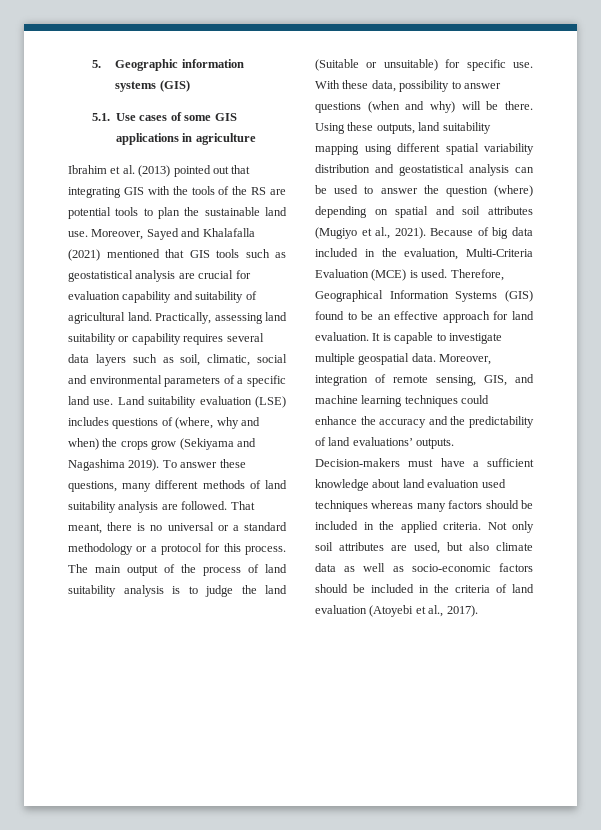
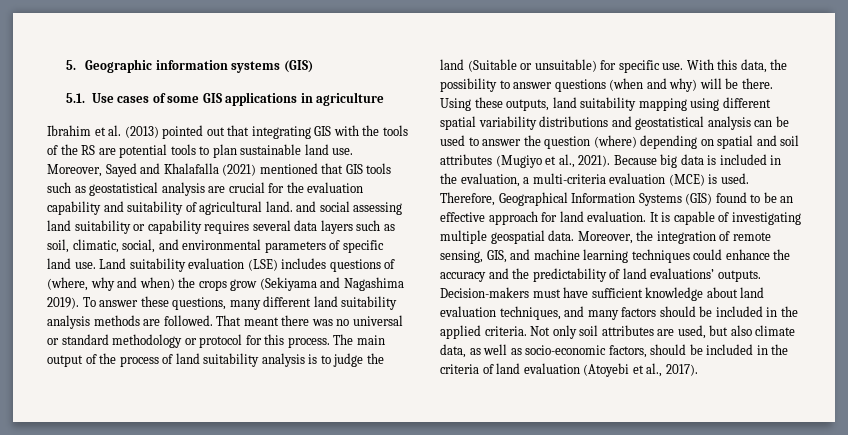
[184,207,200,216] the -> (237, 151) none
(251, 274) none -> [286,182,304,193] the
[155,312,211,324] Practically, -> [296,201,350,212] and social
[257,354,287,363] social -> [122,239,156,253] social,
[237,378,244,384] a -> (341, 245) none
[202,480,287,489] [68,501,159,513] methods of land suitability analysis -> [313,296,398,310] [47,315,140,329] land suitability analysis methods
[68,522,146,534] meant, there is -> [243,315,333,326] meant there was
[232,525,239,531] a -> (59, 341) none
[150,546,157,552] a -> (197, 341) none
[342,80,396,92] these data, -> [717,59,788,73] this data, the
[315,164,370,173] distribution -> [539,116,609,127] distributions
[477,227,489,236] of -> (657, 160) none
(533, 231) none -> [707,155,717,165] is
[466,248,533,257] [315,269,369,278] Multi-Criteria Evaluation -> [523,173,666,184] a multi-criteria evaluation
[436,333,502,344] to investigate -> [718,212,801,225] of investigating
(492, 359) none -> [636,230,654,241] the
[472,461,479,467] a -> (589, 292) none
[481,479,506,488] [315,500,414,512] used techniques whereas -> [499,306,585,320] techniques, and
[315,563,336,572] data -> [440,344,466,358] data,
[499,563,533,572] factors -> [608,345,647,358] factors,

